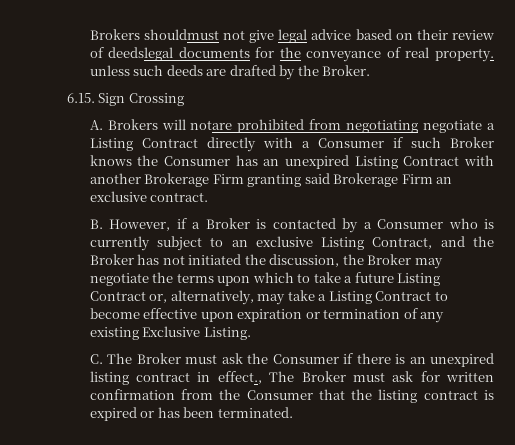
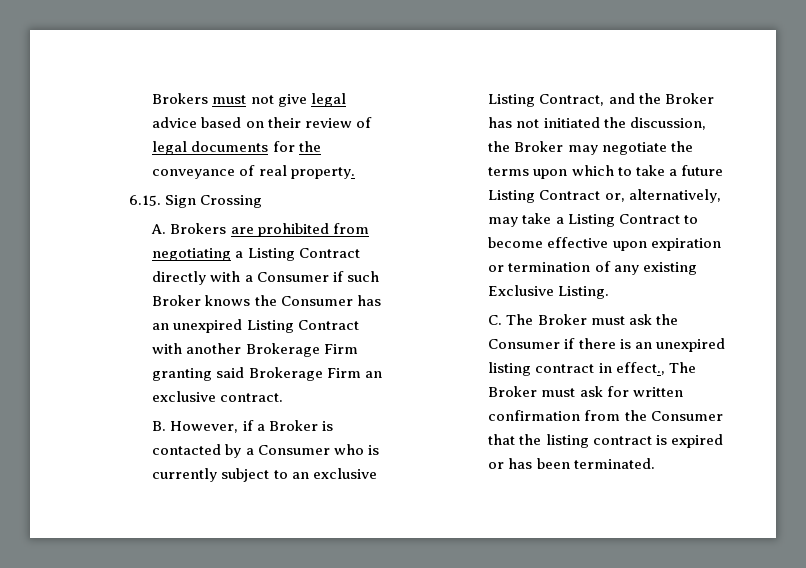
[89,29,219,40] Brokers shouldmust -> [152,93,247,104] Brokers must
[108,47,174,61] deedslegal -> [152,141,188,155] legal
[89,65,371,80] unless such deeds are drafted by the Broker. -> (355, 173) none
[161,119,233,130] will notare -> [230,227,254,234] are
[423,120,483,133] negotiate -> (232, 254) none

